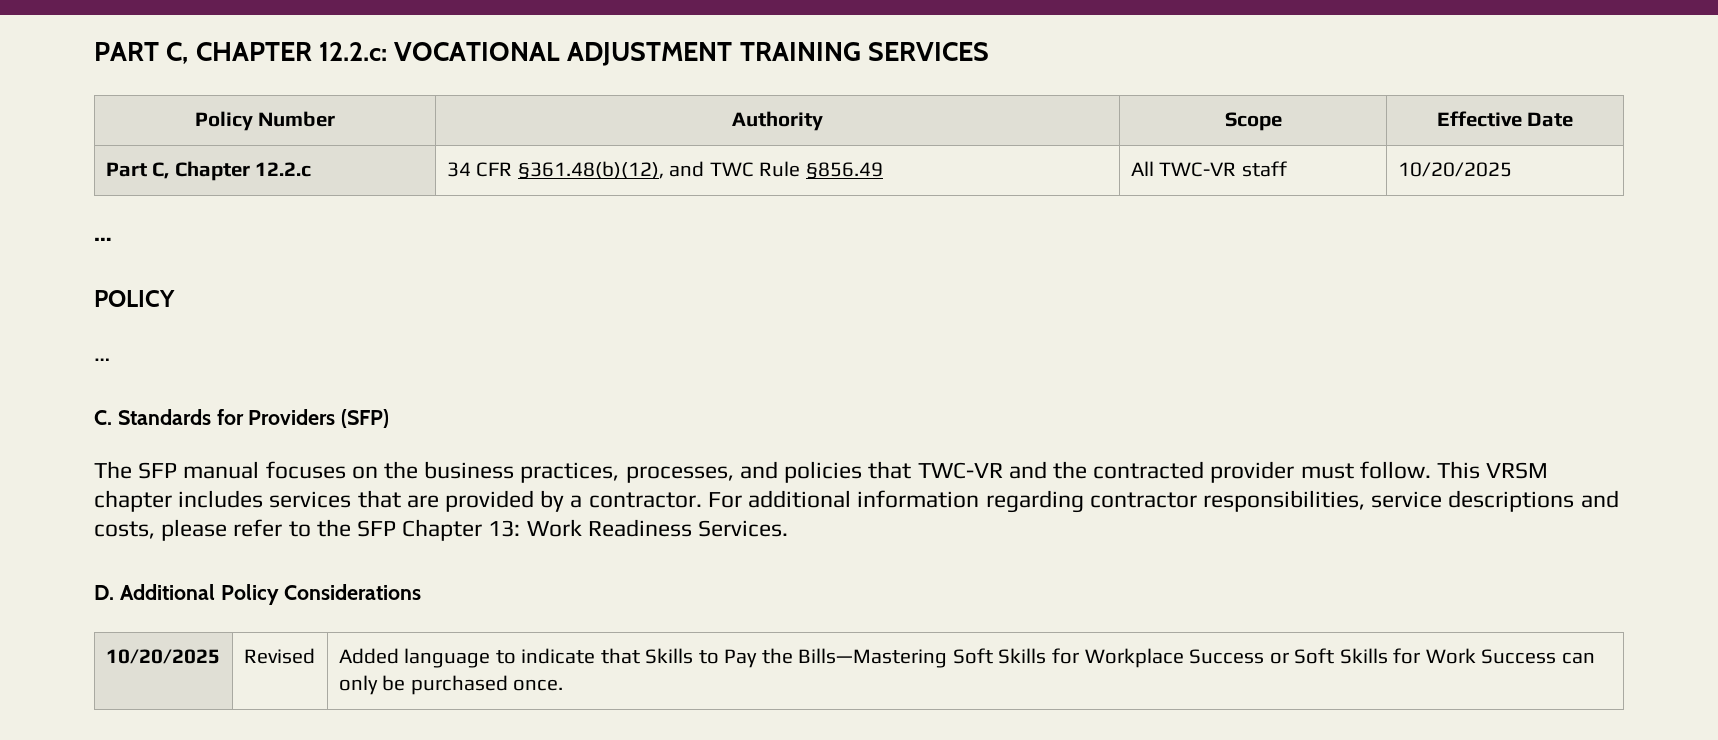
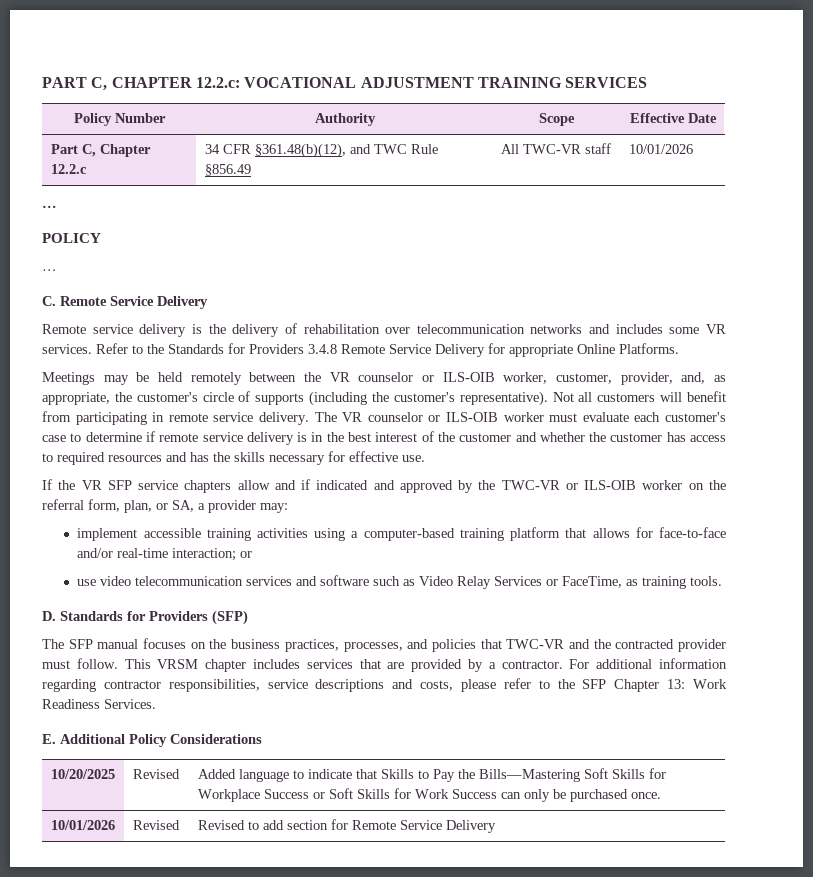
[1397,162,1512,177] 10/20/2025 -> [628,144,693,154] 10/01/2026
(112, 417) none -> [60,296,208,309] [42,323,726,337] [42,343,679,357] [42,372,726,385] [42,391,726,406] [42,411,727,425] [42,431,726,445] [42,451,425,465] [42,479,726,493] [42,499,288,513] [77,527,726,541] [77,548,253,561] [77,575,723,589] [42,611,56,621] Remote Service Delivery // Remote service delivery is the delivery of rehabilitation over telecommunication networks and includes some VR services. Refer to the Standards for Providers 3.4.8 Remote Service Delivery for appropriate Online Platforms. // Meetings may be held remotely between the VR counselor or ILS-OIB worker, customer, provider, and, as appropriate, the customer's circle of supports (including the customer's representative). Not all customers will benefit from participating in remote service delivery. The VR counselor or ILS-OIB worker must evaluate each customer's case to determine if remote service delivery is in the best interest of the customer and whether the customer has access to required resources and has the skills necessary for effective use. // If the VR SFP service chapters allow and if indicated and approved by the TWC-VR or ILS-OIB worker on the referral form, plan, or SA, a provider may: // implement accessible training activities using a computer-based training platform that allows for face-to-face and/or real-time interaction; or // use video telecommunication services and software such as Video Relay Services or FaceTime, as training tools. // D.
[94,585,114,600] D. -> [42,734,56,744] E.
(564, 685) none -> [50,820,115,830] [132,820,180,830] [197,819,496,833] // 10/01/2026 | Revised | Revised to add section for Remote Service Delivery

